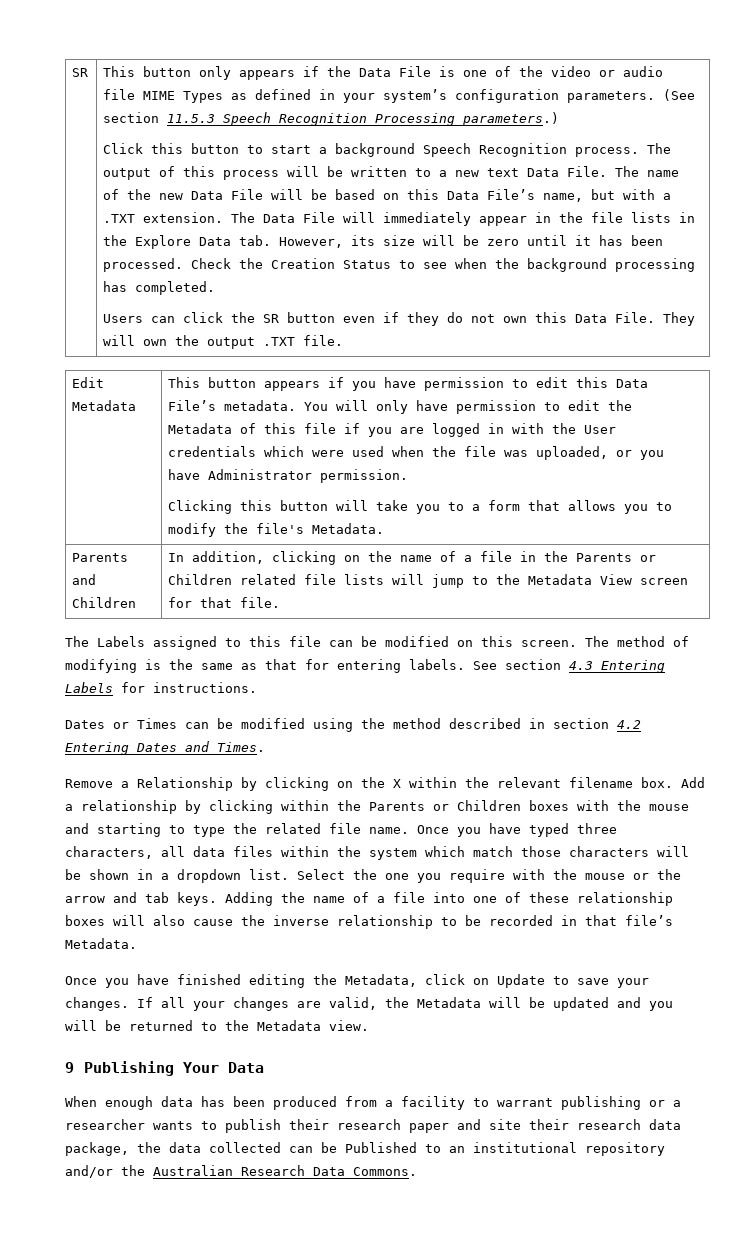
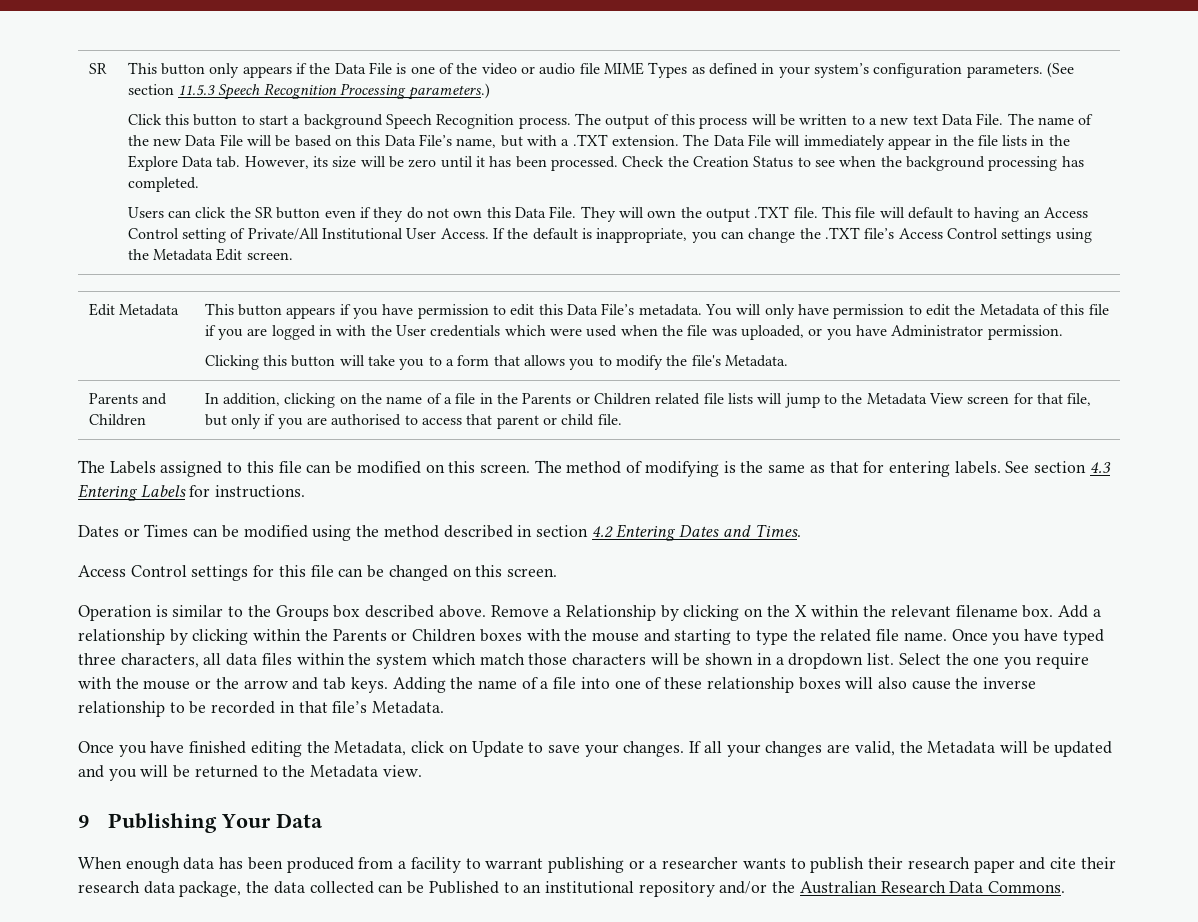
(344, 340) none -> [821,206,1089,222] [127,227,1092,243] [127,248,293,261] This file will default to having an Access Control setting of Private/All Institutional User Access. If the default is inappropriate, you can change the .TXT file’s Access Control settings using the Metadata Edit screen.
(233, 602) none -> [1067,393,1092,406] [204,414,595,429] file, but only if you are authorised to access that parent or child
(265, 747) none -> [78,565,557,581] [78,605,486,621] Access Control settings for this file can be changed on this screen. // Operation is similar to the Groups box described above.
[489,1119,521,1130] site -> [1049,857,1076,869] cite

